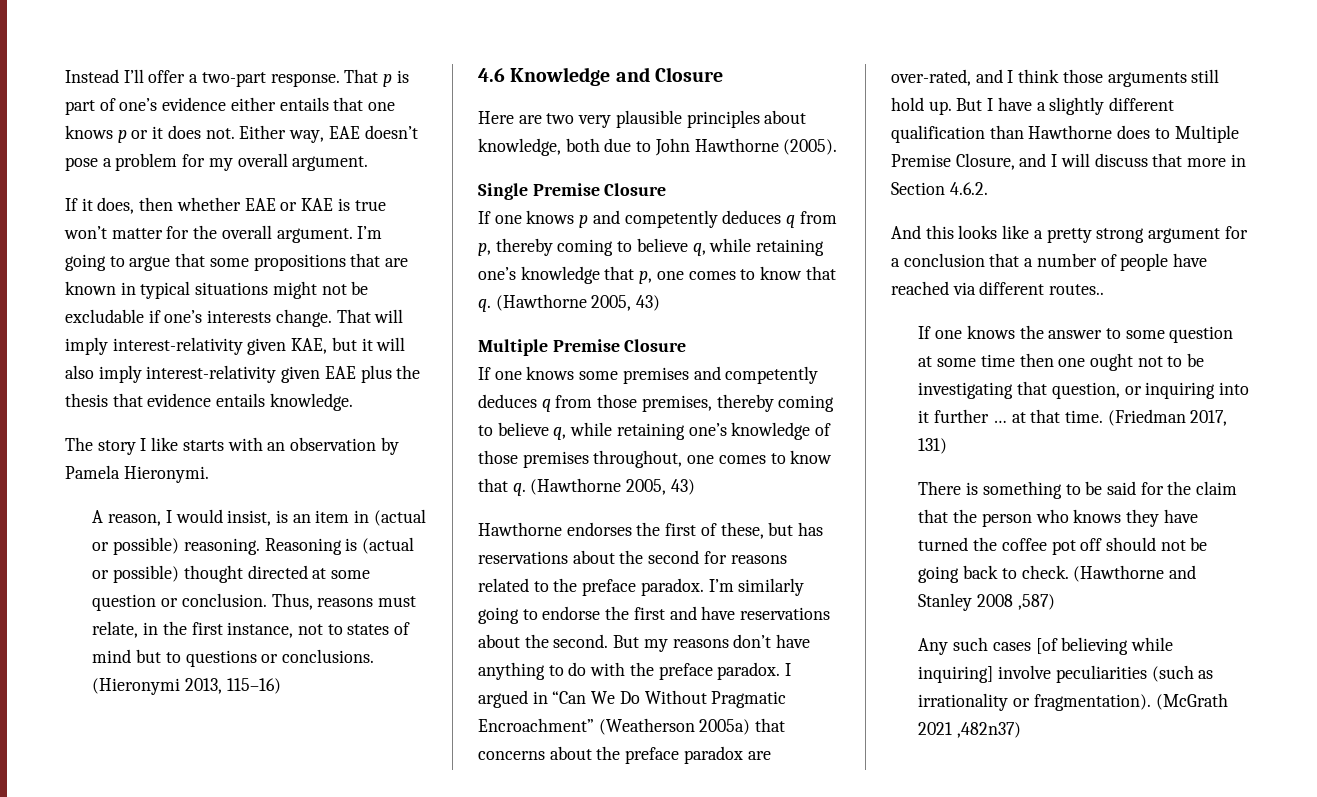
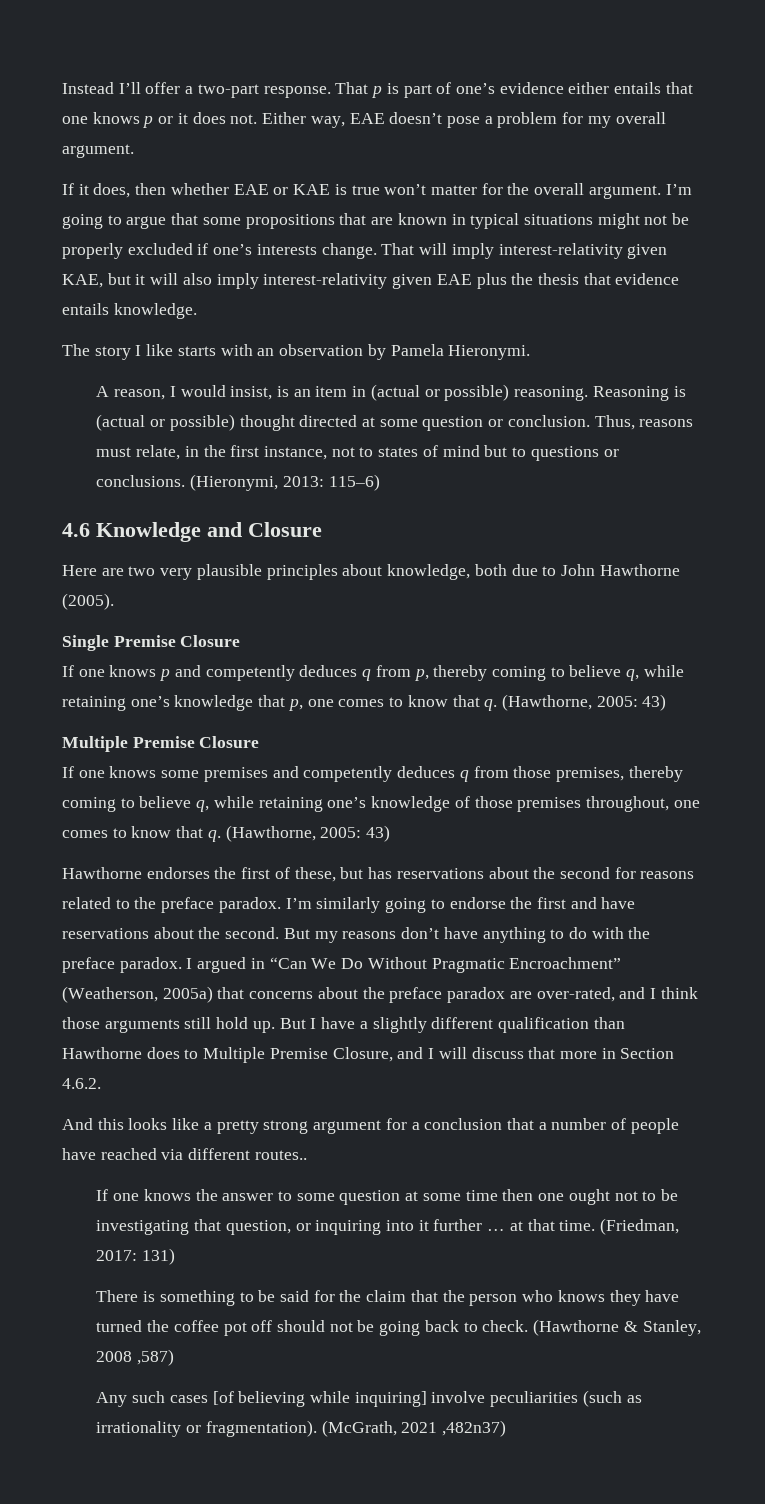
[65,309,144,323] excludable -> [62,243,193,259] properly excluded
[92,678,281,695] (Hieronymi 2013, 115–16) -> [190,474,380,491] (Hieronymi, 2013: 115–6)
[495,294,632,311] (Hawthorne 2005, -> [501,694,638,711] (Hawthorne, 2005:
[530,478,667,495] (Hawthorne 2005, -> [225,825,362,842] (Hawthorne, 2005:
[598,718,695,735] (Weatherson -> [62,986,158,1003] (Weatherson,
[1107,409,1228,426] (Friedman 2017, -> [600,1218,680,1235] [96,1250,138,1261] (Friedman, 2017:
[1168,565,1196,579] [918,593,973,611] and Stanley -> [623,1320,701,1336] & Stanley,
[1155,693,1228,710] (McGrath -> [321,1420,397,1437] (McGrath,

